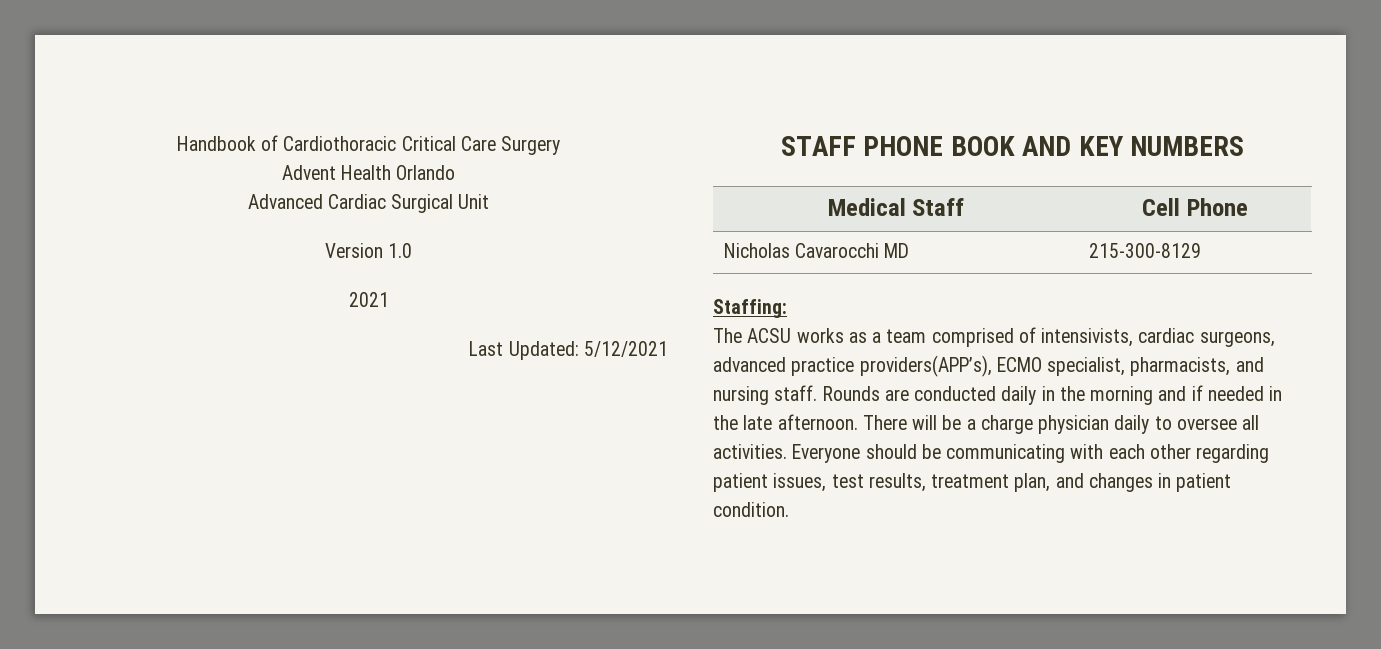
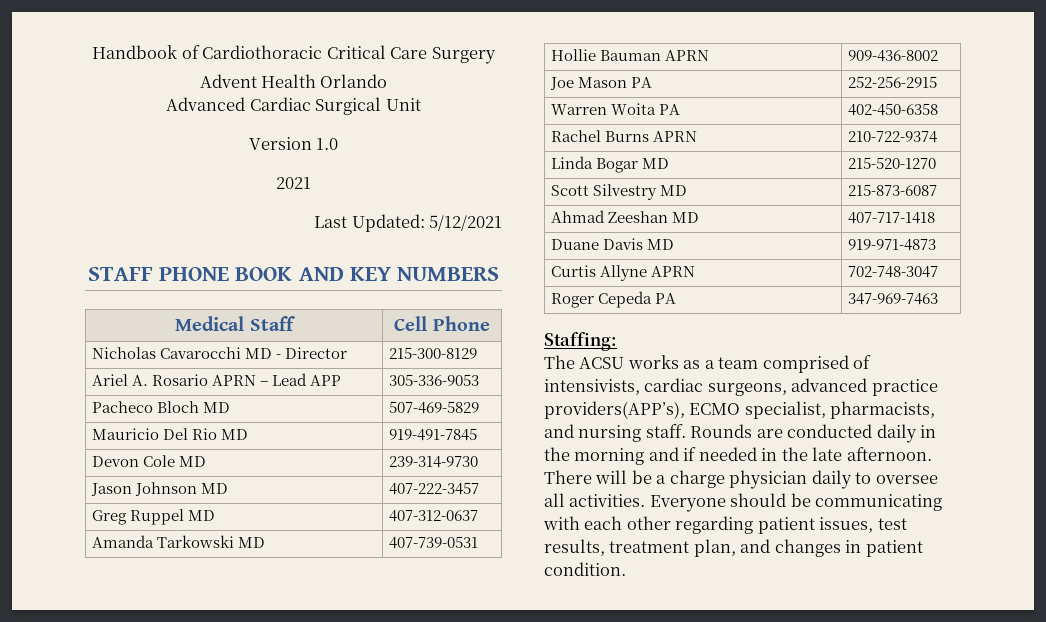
(910, 250) none -> [275,347,347,359] - Director
(1201, 250) none -> [91,373,341,386] [388,374,479,386] [91,401,230,413] [388,401,479,414] [91,428,248,440] [388,428,477,441] [91,455,206,467] [388,456,478,468] [90,482,228,496] [388,482,479,495] [91,509,215,525] [388,510,478,522] [91,535,265,548] [388,536,478,549] [550,49,709,61] [847,50,938,62] [549,77,652,90] [847,76,937,88] [550,103,680,115] [847,103,938,116] [550,130,697,142] [847,131,937,143] [550,156,669,173] [847,157,936,169] [550,184,687,200] [847,184,937,196] [550,210,699,223] [847,212,935,224] [550,238,674,250] [847,239,936,251] [550,265,695,281] [847,266,938,278] [550,291,676,308] [847,293,938,305] // Ariel A. Rosario APRN – Lead APP | 305-336-9053 // Pacheco Bloch MD | 507-469-5829 // Mauricio Del Rio MD | 919-491-7845 // Devon Cole MD | 239-314-9730 // Jason Johnson MD | 407-222-3457 // Greg Ruppel MD | 407-312-0637 // Amanda Tarkowski MD | 407-739-0531 // Hollie Bauman APRN | 909-436-8002 // Joe Mason PA | 252-256-2915 // Warren Woita PA | 402-450-6358 // Rachel Burns APRN | 210-722-9374 // Linda Bogar MD | 215-520-1270 // Scott Silvestry MD | 215-873-6087 // Ahmad Zeeshan MD | 407-717-1418 // Duane Davis MD | 919-971-4873 // Curtis Allyne APRN | 702-748-3047 // Roger Cepeda PA | 347-969-7463

